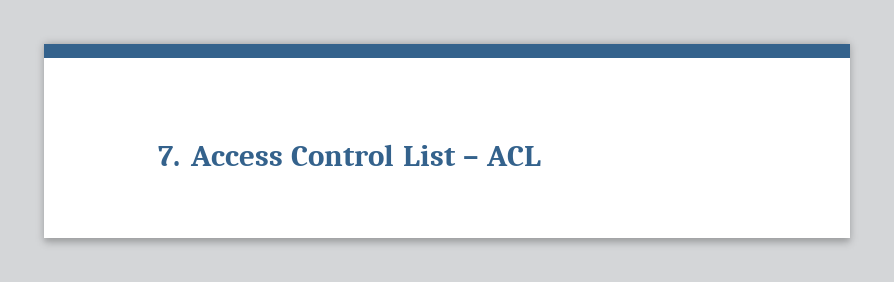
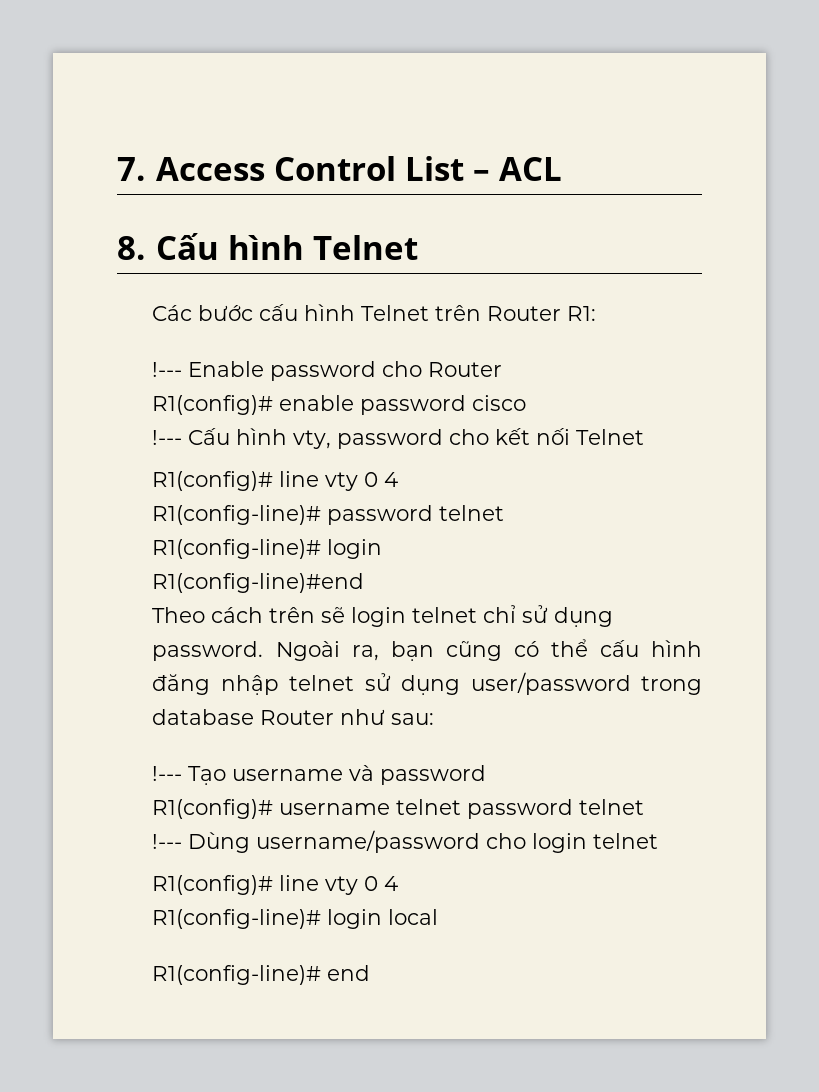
(542, 156) none -> [117,233,418,260] [152,304,597,321] [152,361,503,381] [152,395,527,415] [152,428,645,449] [152,471,399,491] [152,505,505,525] [152,539,383,559] [152,573,365,593] [152,605,614,627] [152,639,702,661] [152,672,702,695] [152,709,435,725] [152,765,487,785] [152,799,645,819] [152,830,659,853] [152,875,399,895] [152,909,439,929] [152,965,371,985] // 8. Cấu hình Telnet // Các bước cấu hình Telnet trên Router R1: // !--- Enable password cho Router // R1(config)# enable password cisco // !--- Cấu hình vty, password cho kết nối Telnet // R1(config)# line vty 0 4 // R1(config-line)# password telnet // R1(config-line)# login // R1(config-line)#end // Theo cách trên sẽ login telnet chỉ sử dụng password. Ngoài ra, bạn cũng có thể cấu hình đăng nhập telnet sử dụng user/password trong database Router như sau: // !--- Tạo username và password // R1(config)# username telnet password telnet // !--- Dùng username/password cho login telnet // R1(config)# line vty 0 4 // R1(config-line)# login local // R1(config-line)# end

